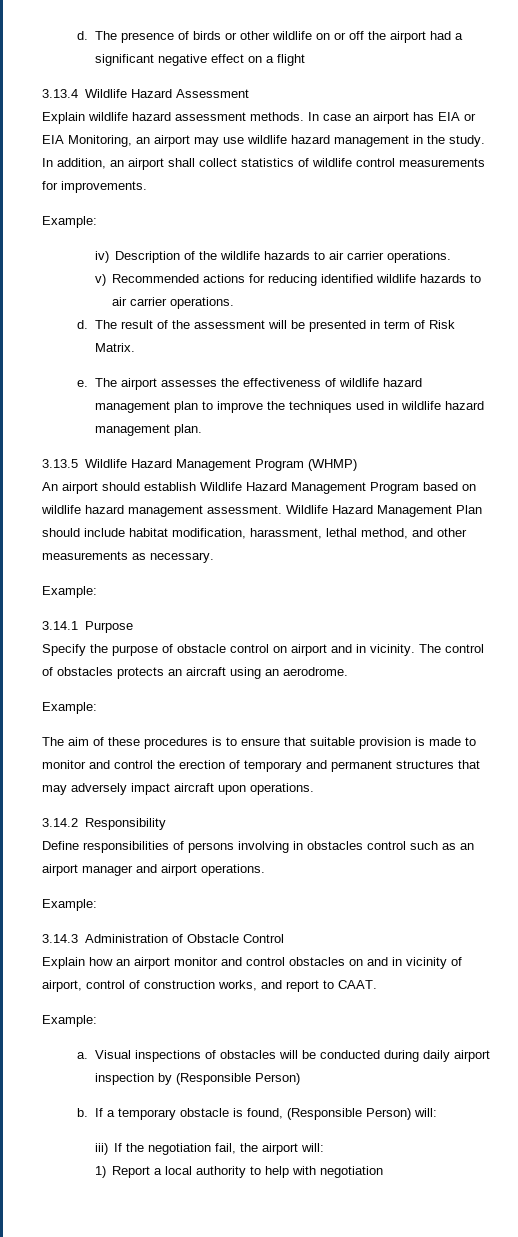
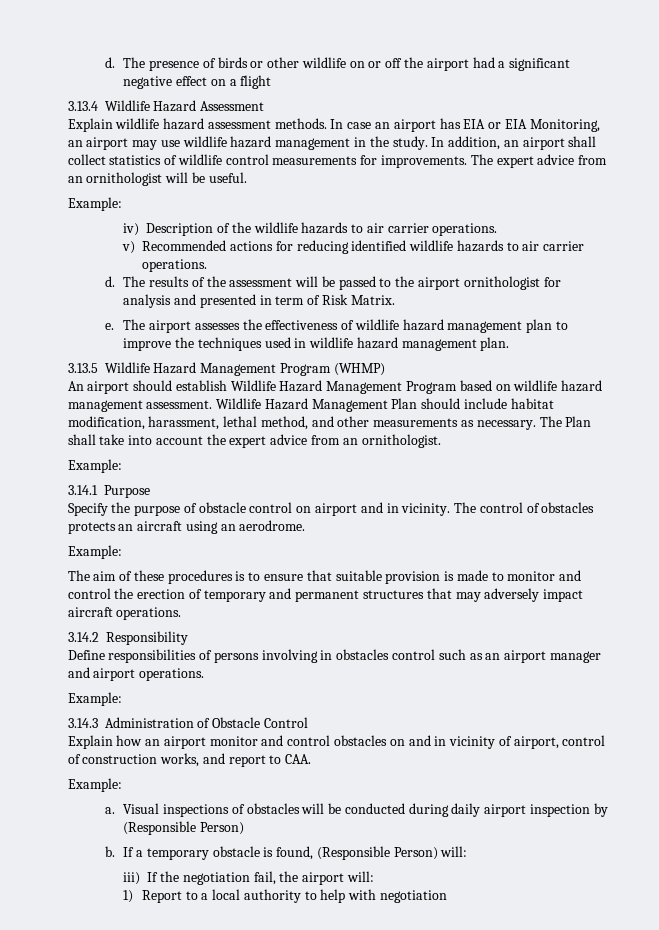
(148, 187) none -> [470,154,608,168] [67,172,247,186] The expert advice from an ornithologist will be useful.
[120,320,153,329] result -> [148,276,189,287] results
(305, 324) none -> [338,276,561,290] [123,294,196,308] passed to the airport ornithologist for analysis and
(215, 557) none -> [539,416,592,427] [67,434,441,448] The Plan shall take into account the expert advice from an ornithologist.
[218,785,247,795] upon -> (113, 612) none
[338,980,378,989] CAAT. -> [285,754,312,764] CAA.
(151, 1172) none -> [185,891,198,900] to

